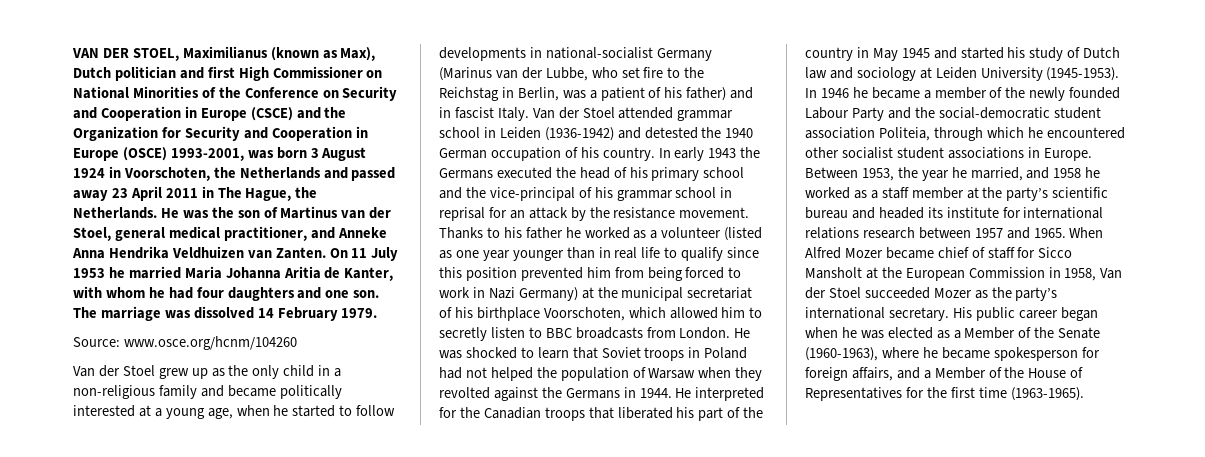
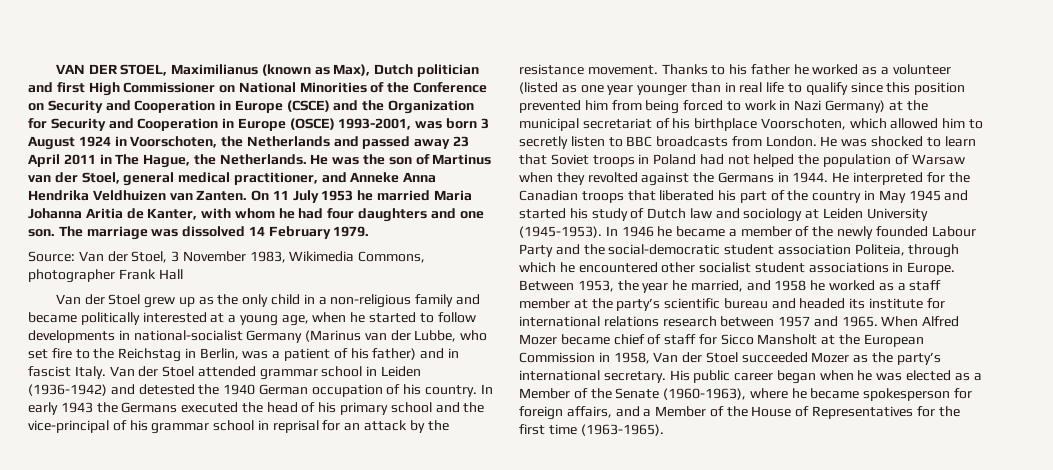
[123,336,297,350] www.osce.org/hcnm/104260 -> [78,251,426,263] [28,269,183,283] Van der Stoel, 3 November 1983, Wikimedia Commons, photographer Frank Hall

